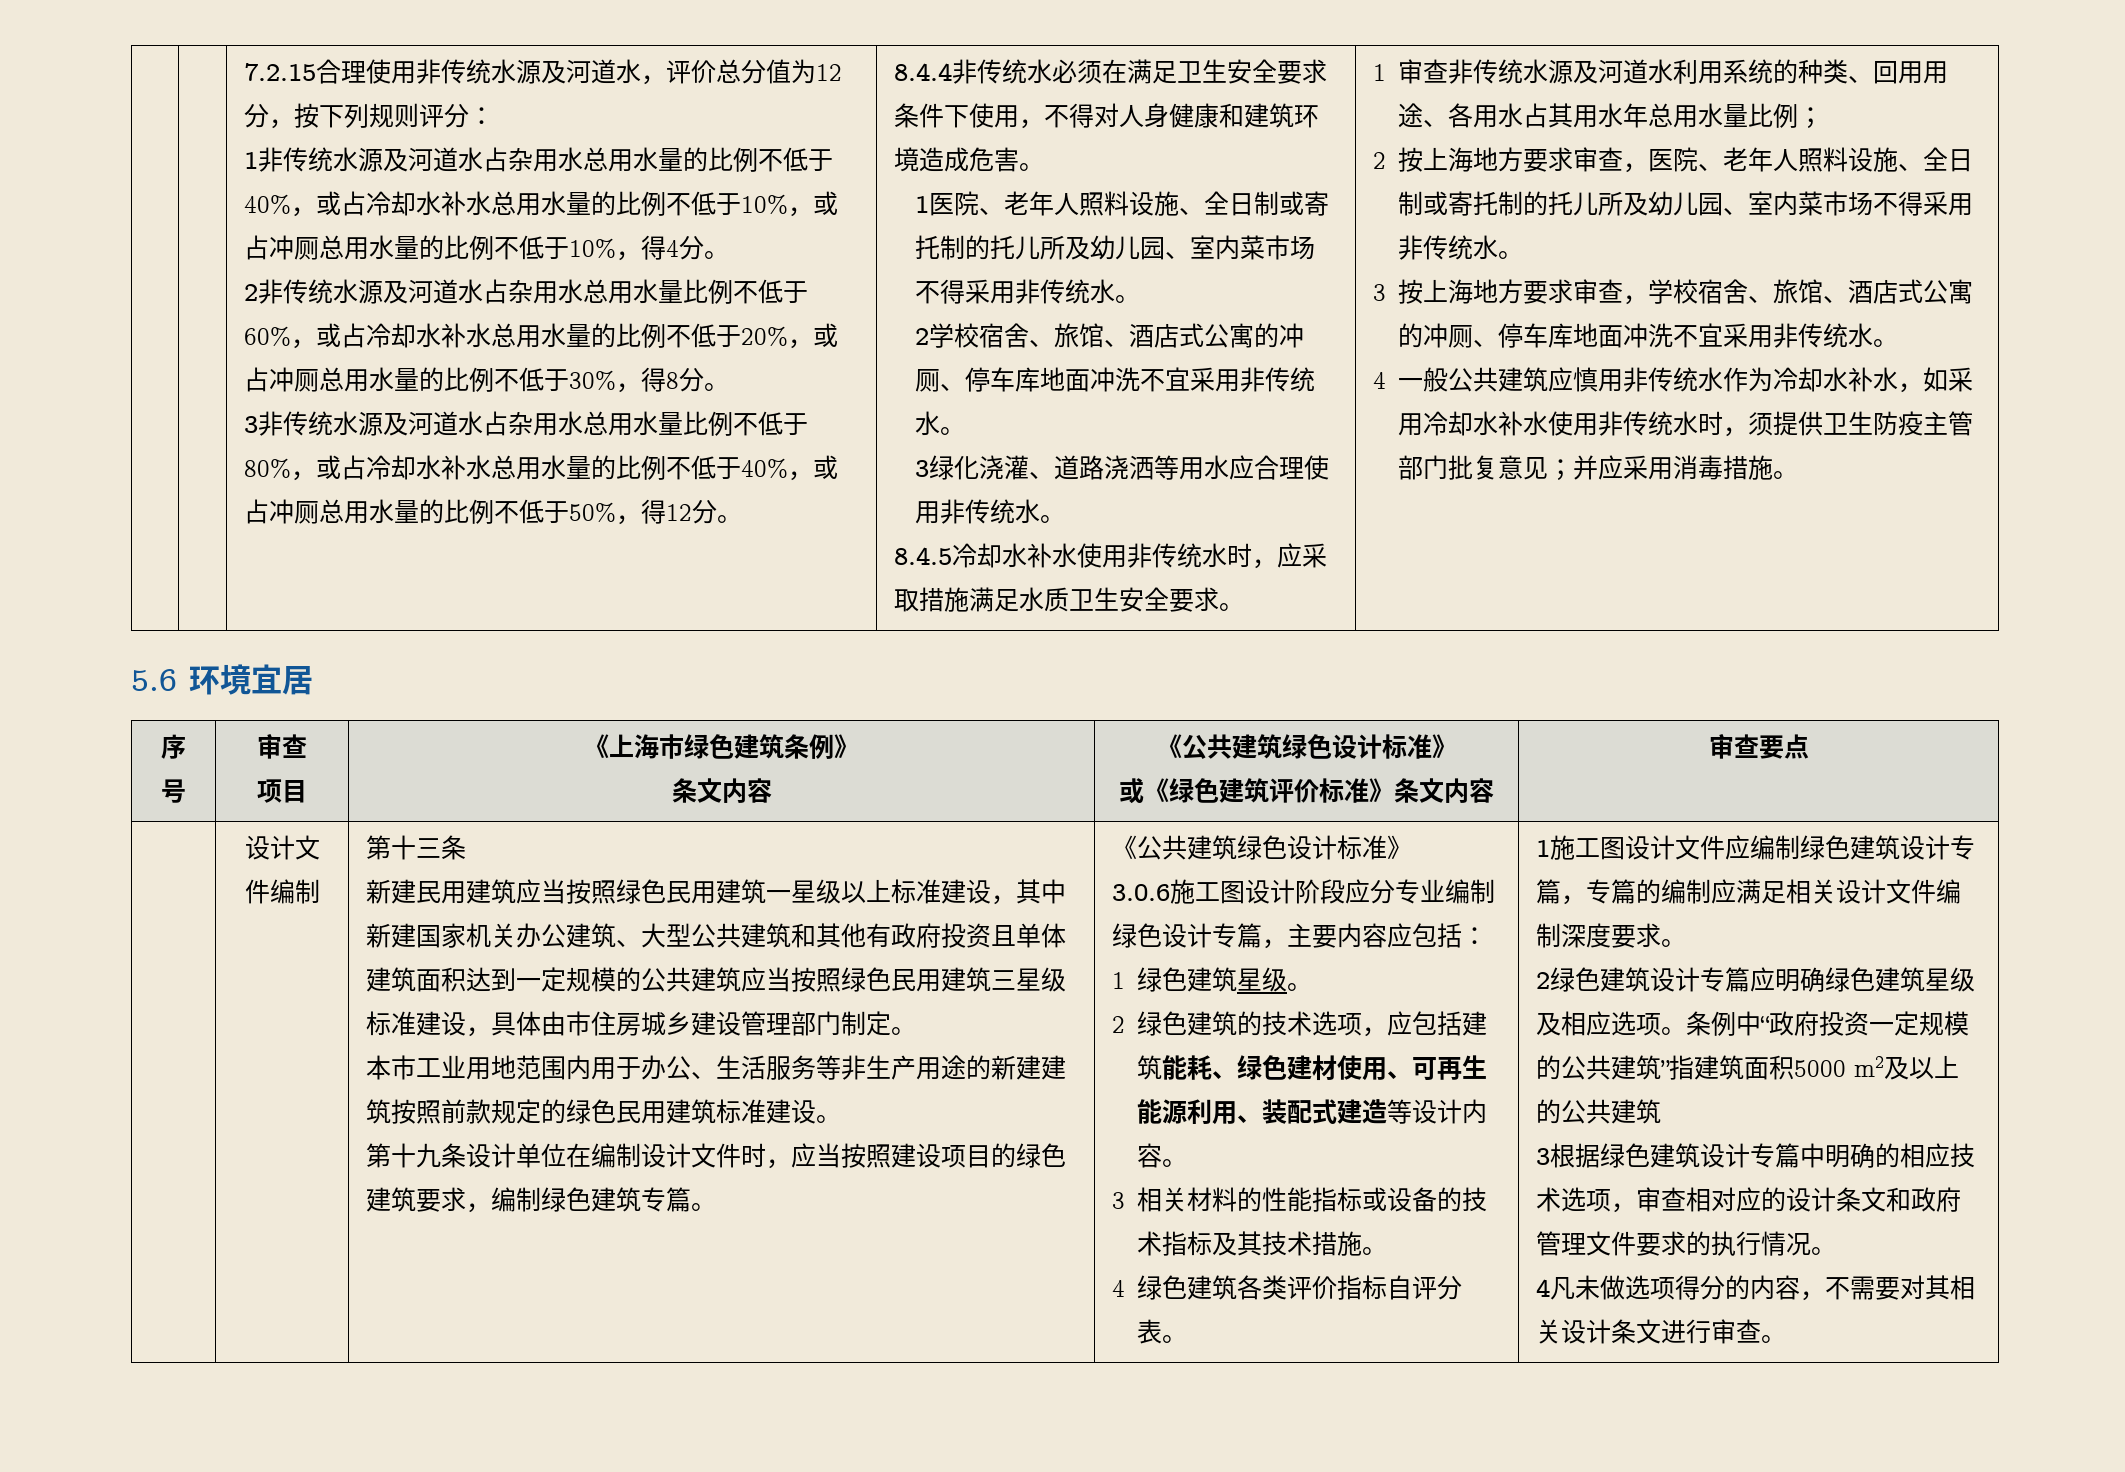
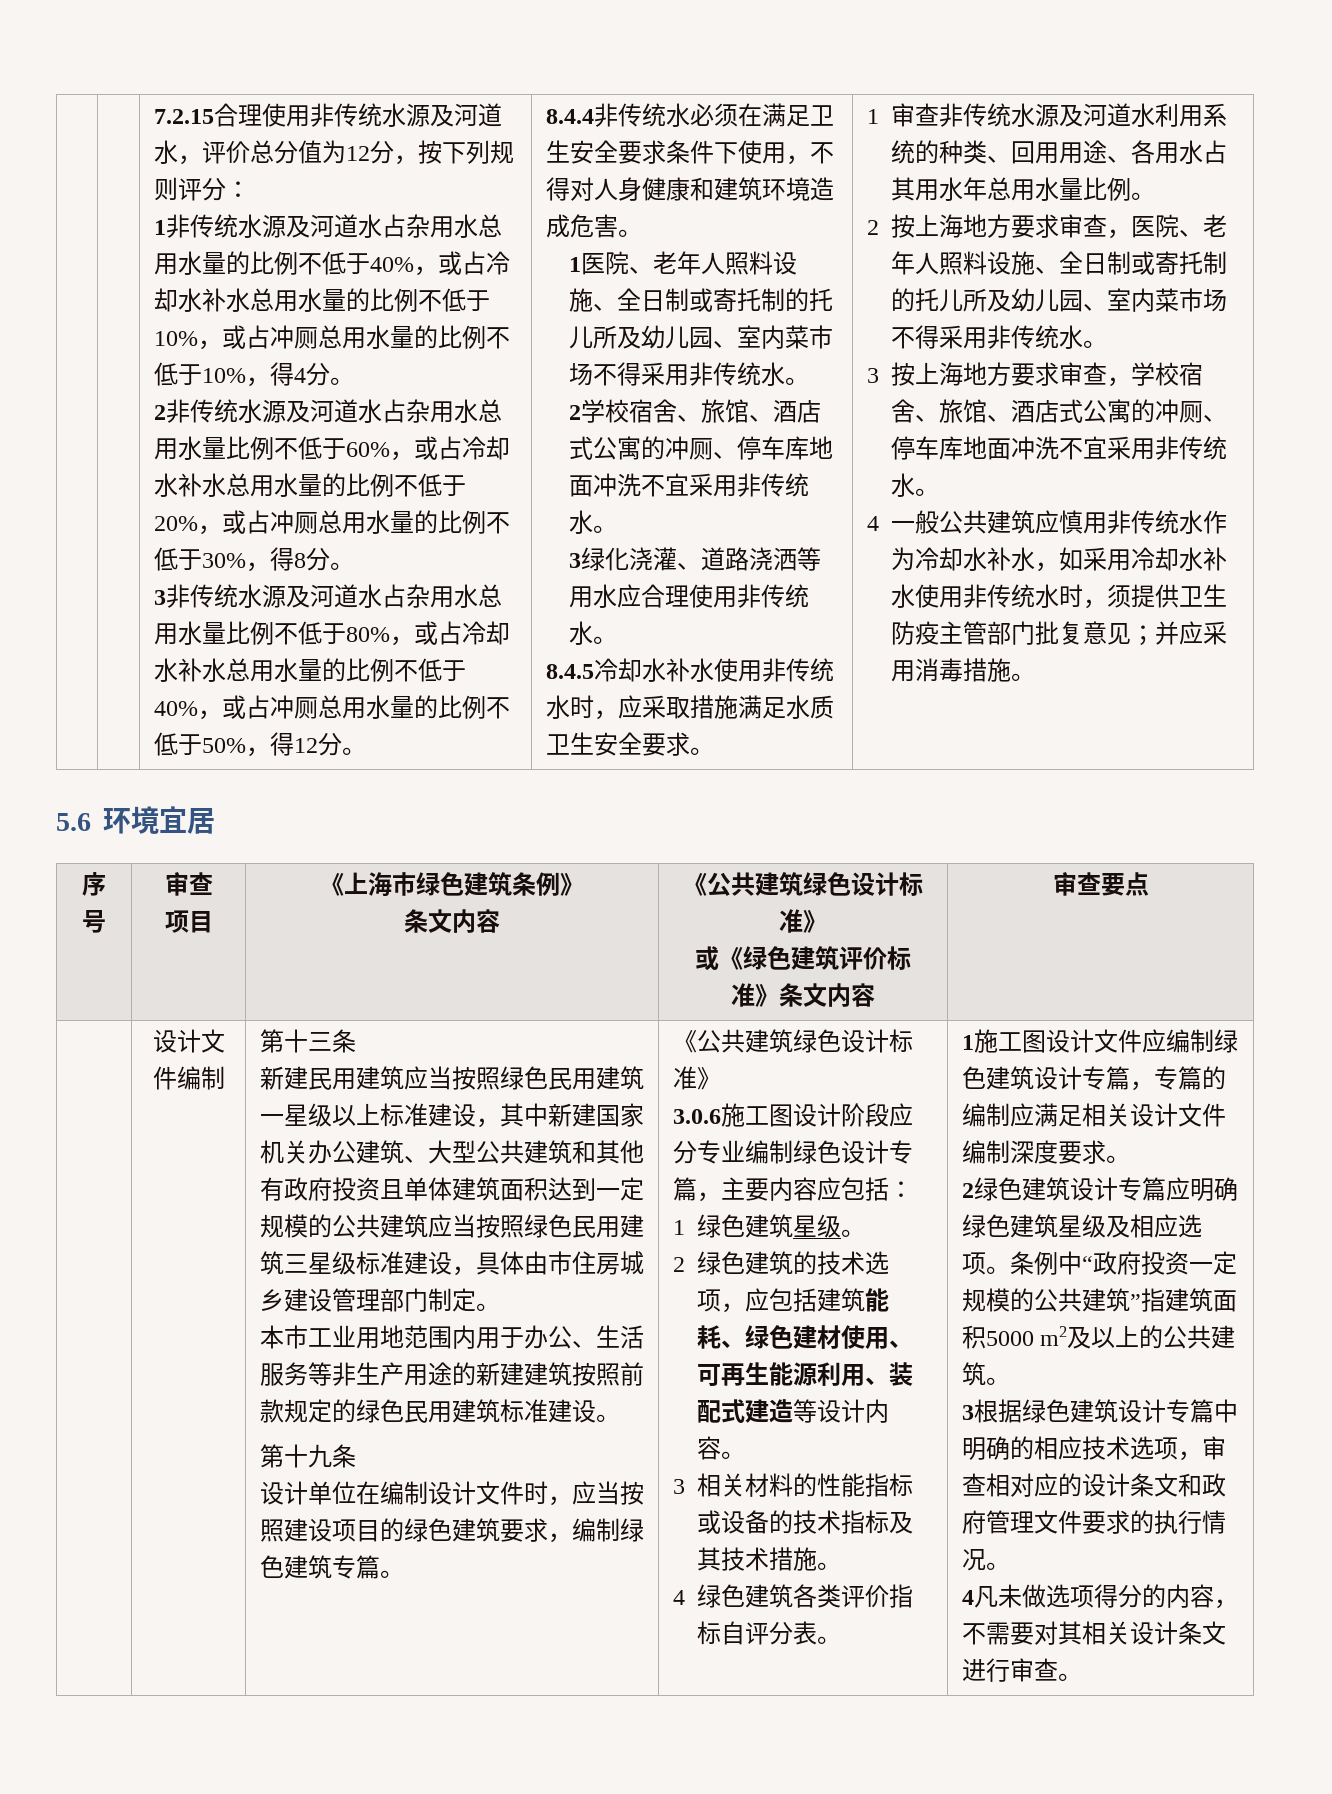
[1798,107,1824,129] ； -> [1130,192,1155,200] 。
(466, 1155) none -> (356, 1456) //
(1661, 1111) none -> [985,1377,1010,1385] 。

